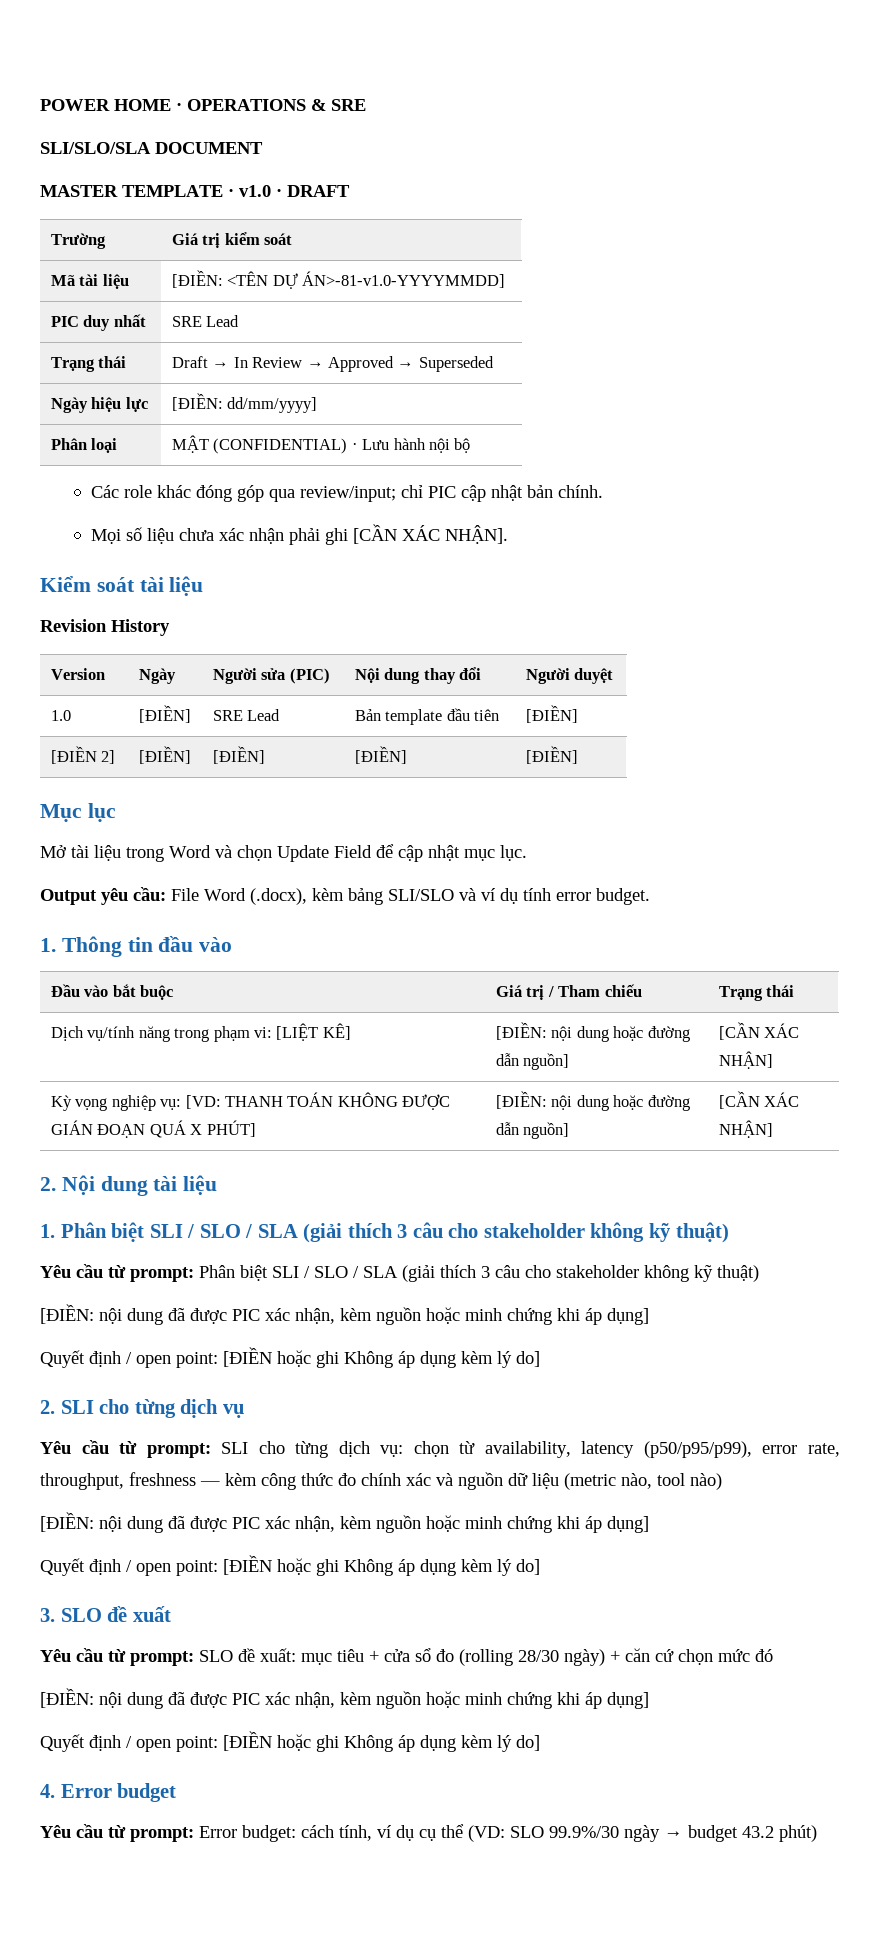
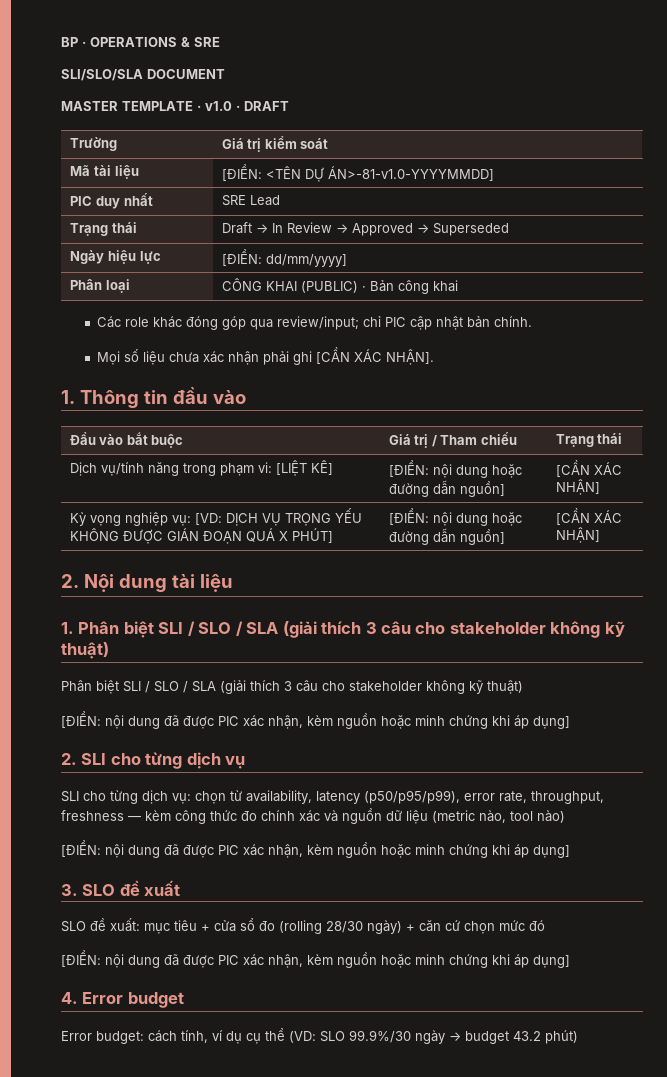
[40,99,171,111] POWER HOME -> [61,37,78,47] BP
[171,435,471,454] MẬT (CONFIDENTIAL) · Lưu hành nội bộ -> [221,278,458,294] CÔNG KHAI (PUBLIC) · Bản công khai
[40,576,204,596] [40,619,170,636] [50,668,105,680] [138,668,176,684] [212,668,330,684] [354,667,482,684] [525,668,614,684] [50,710,71,721] [138,705,191,723] [212,709,281,721] [354,708,500,725] [525,705,578,723] [50,746,116,764] [138,746,191,764] [212,746,265,764] [354,746,407,764] [525,746,578,764] [40,803,116,822] [40,844,527,862] [40,887,650,905] // Kiểm soát tài liệu // Revision History // Version | Ngày | Người sửa (PIC) | Nội dung thay đổi | Người duyệt // 1.0 | [ĐIỀN] | SRE Lead | Bản template đầu tiên | [ĐIỀN] // [ĐIỀN 2] | [ĐIỀN] | [ĐIỀN] | [ĐIỀN] | [ĐIỀN] // Mục lục // Mở tài liệu trong Word và chọn Update Field để cập nhật mục lục. // Output yêu cầu: File Word (.docx), kèm bảng SLI/SLO và ví dụ tính error budget. -> (434, 357) none
[224,1092,334,1107] THANH TOÁN -> [225,508,362,526] DỊCH VỤ TRỌNG YẾU
[40,1264,194,1282] Yêu cầu từ prompt: -> (109, 650) none
[40,1347,540,1368] // Quyết định / open point: [ĐIỀN hoặc ghi Không áp dụng kèm lý do] -> (570, 722) none
[40,1440,211,1458] Yêu cầu từ prompt: -> (246, 762) none
[40,1555,540,1576] // Quyết định / open point: [ĐIỀN hoặc ghi Không áp dụng kèm lý do] -> (570, 851) none
[40,1648,194,1666] Yêu cầu từ prompt: -> (181, 888) none
[40,1731,540,1752] // Quyết định / open point: [ĐIỀN hoặc ghi Không áp dụng kèm lý do] -> (570, 961) none
[40,1824,194,1842] Yêu cầu từ prompt: -> (184, 1000) none

